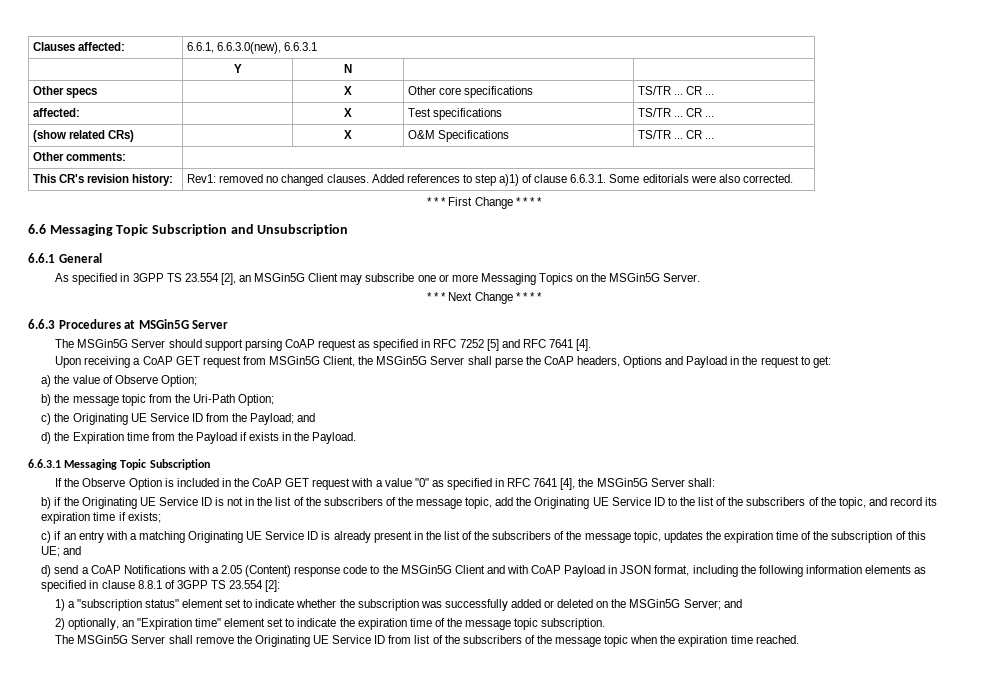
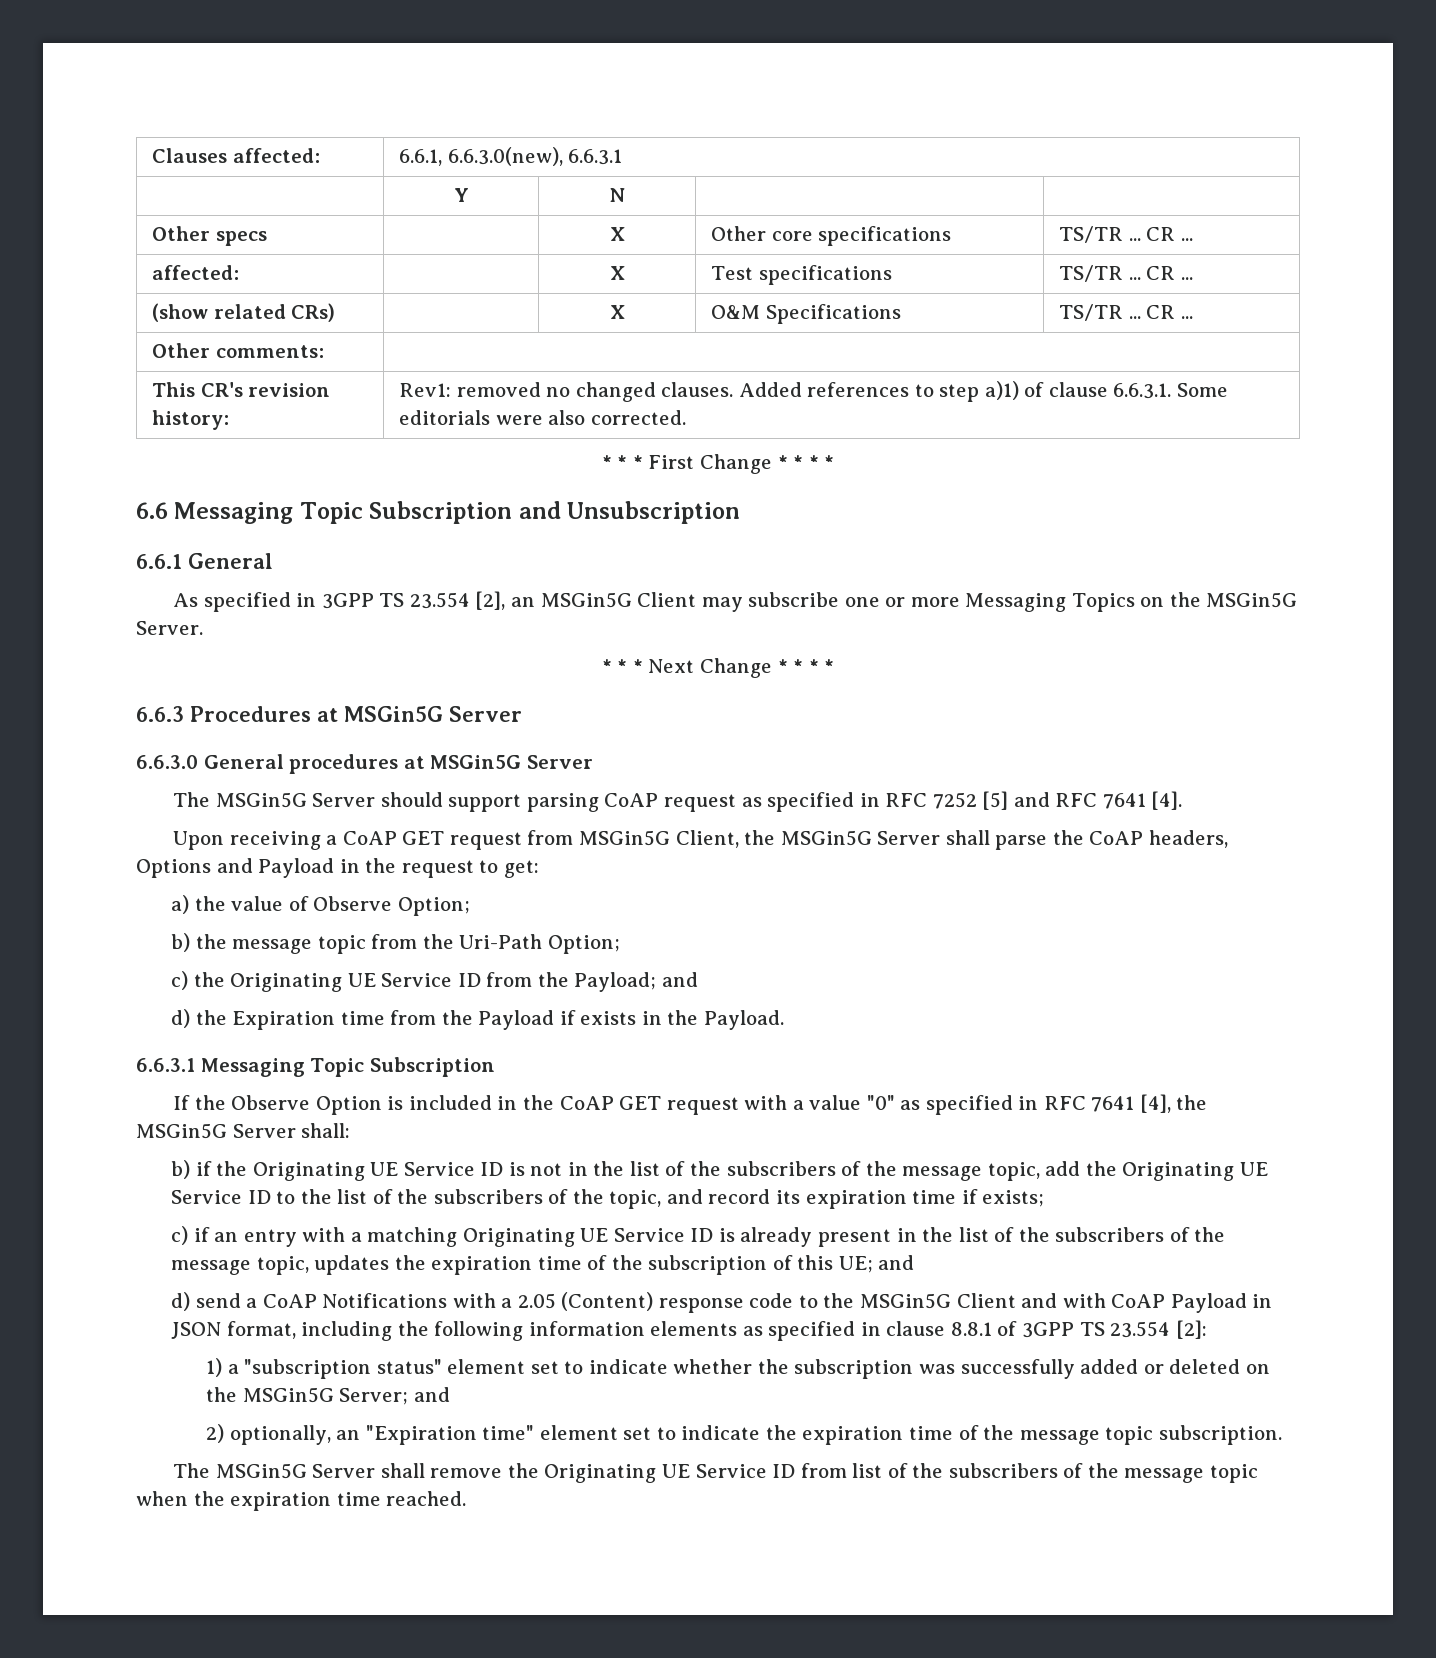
(229, 324) none -> [136,754,593,774] // 6.6.3.0 General procedures at MSGin5G Server

